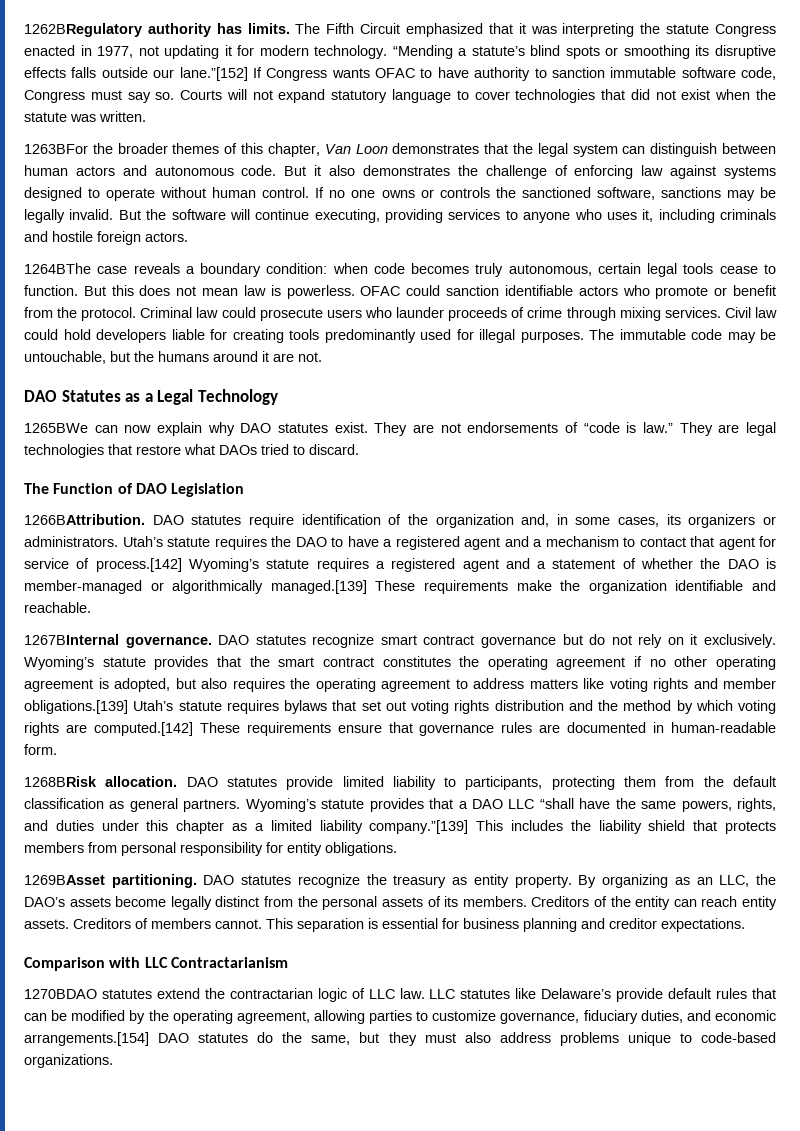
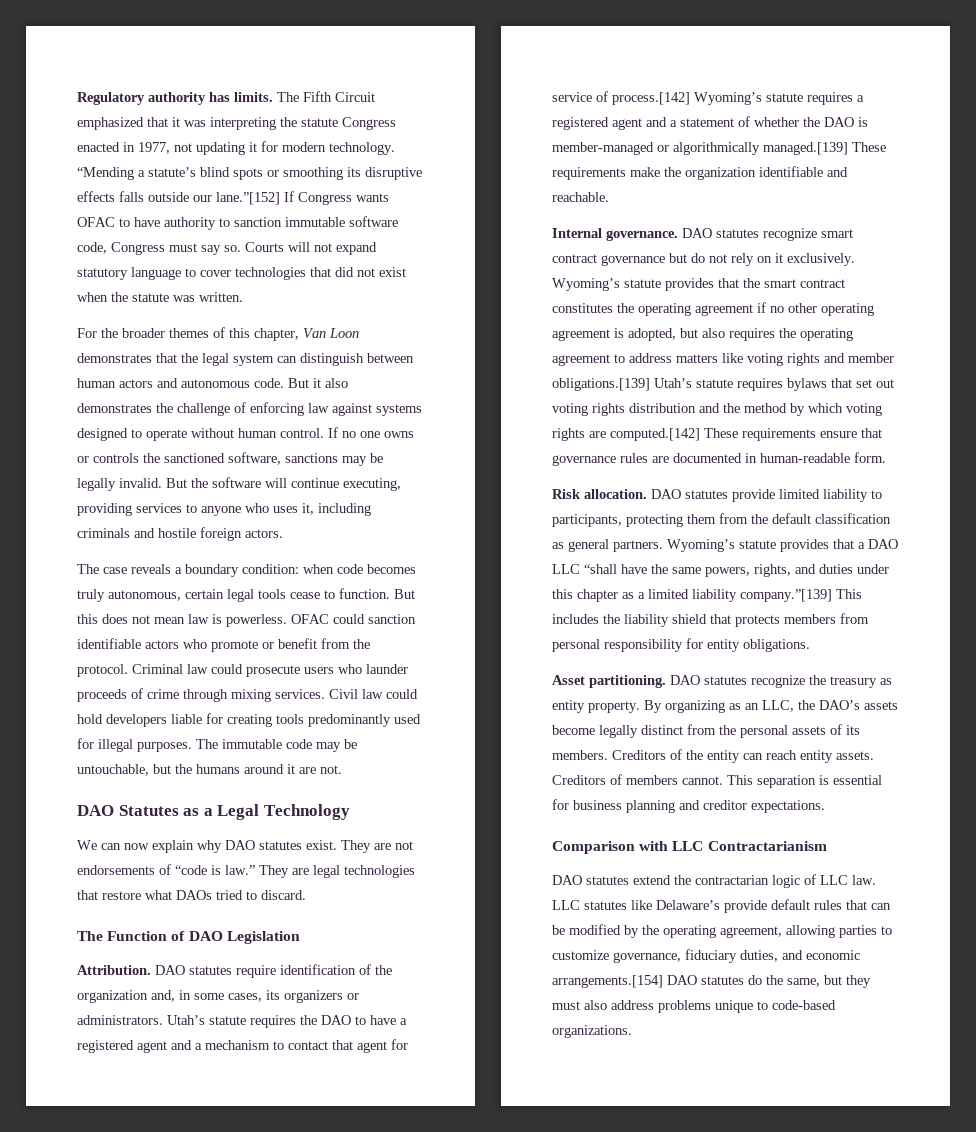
[24,23,142,37] 1262BRegulatory -> [77,92,145,105] Regulatory
[24,144,88,154] 1263BFor -> [77,328,97,338] For
[24,263,91,274] 1264BThe -> [77,564,99,574] The
[24,423,88,433] 1265BWe -> [77,840,97,850] We
[24,514,145,525] 1266BAttribution. -> [77,965,151,975] Attribution.
[24,634,119,645] 1267BInternal -> [552,228,602,238] Internal
[24,776,97,787] 1268BRisk -> [552,489,581,499] Risk
[24,875,105,885] 1269BAsset -> [552,675,585,685] Asset
[24,989,97,999] 1270BDAO -> [552,875,582,885] DAO

